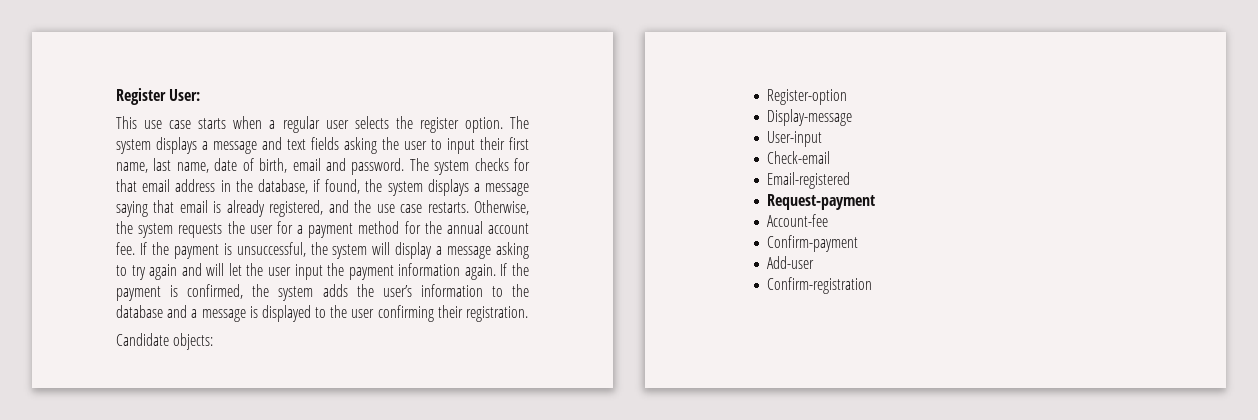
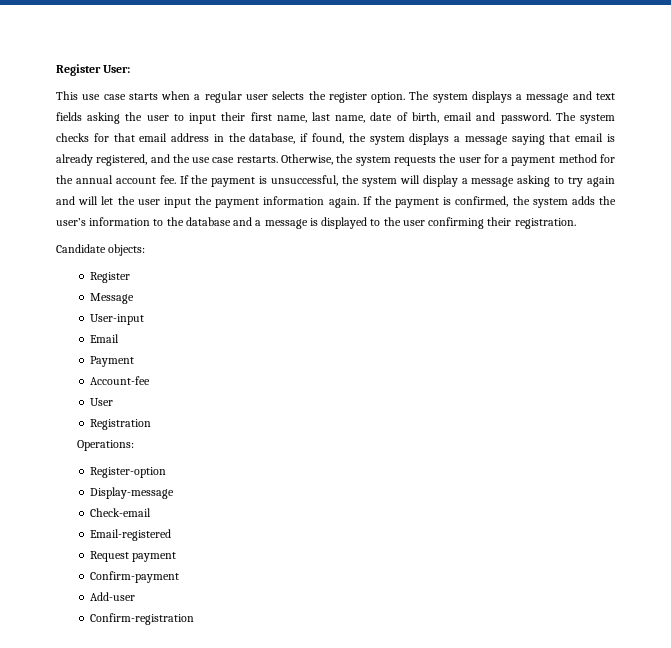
(214, 341) none -> [89,272,130,283] [89,293,134,304] [89,314,144,325] [89,334,119,343] [89,356,134,367] [89,376,150,385] [89,398,113,406] [89,419,151,430] [76,440,134,451] // Register // Message // User-input // Email // Payment // Account-fee // User // Registration // Operations:
[767,131,823,147] // User-input -> (174, 493) none
[767,194,876,210] [767,214,829,227] Request-payment // Account-fee -> [89,551,177,562] Request payment

